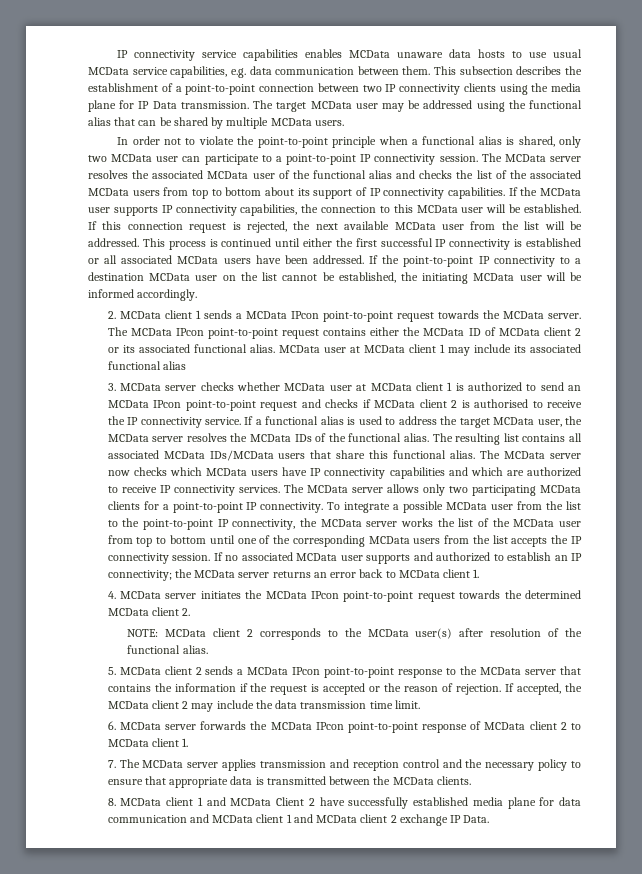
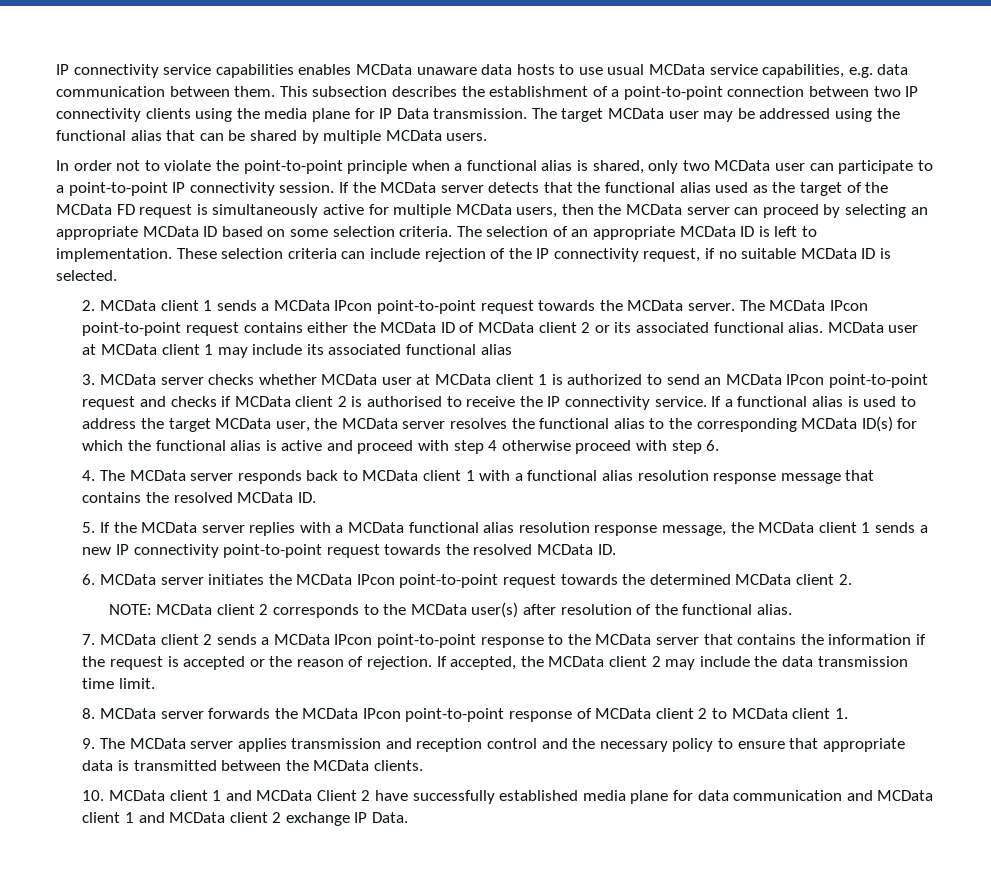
[481,153,581,162] [88,170,581,179] [88,187,582,199] [88,204,582,216] [88,221,582,233] [88,238,582,250] [88,255,582,267] [88,272,583,284] [88,289,198,301] The MCData server resolves the associated MCData user of the functional alias and checks the list of the associated MCData users from top to bottom about its support of IP connectivity capabilities. If the MCData user supports IP connectivity capabilities, the connection to this MCData user will be established. If this connection request is rejected, the next available MCData user from the list will be addressed. This process is continued until either the first successful IP connectivity is established or all associated MCData users have been addressed. If the point-to-point IP connectivity to a destination MCData user on the list cannot be established, the initiating MCData user will be informed accordingly. -> [338,182,889,196] [56,204,928,218] [56,226,818,240] [56,248,892,262] [56,270,117,281] If the MCData server detects that the functional alias used as the target of the MCData FD request is simultaneously active for multiple MCData users, then the MCData server can proceed by selecting an appropriate MCData ID based on some selection criteria. The selection of an appropriate MCData ID is left to implementation. These selection criteria can include rejection of the IP connectivity request, if no suitable MCData ID is selected.
[250,433,582,445] [107,450,582,461] [107,467,582,479] [107,484,581,496] [107,501,581,513] [107,518,581,530] [107,535,582,547] [107,552,582,564] [107,569,480,581] [107,591,116,599] MCData IDs of the functional alias. The resulting list contains all associated MCData IDs/MCData users that share this functional alias. The MCData server now checks which MCData users have IP connectivity capabilities and which are authorized to receive IP connectivity services. The MCData server allows only two participating MCData clients for a point-to-point IP connectivity. To integrate a possible MCData user from the list to the point-to-point IP connectivity, the MCData server works the list of the MCData user from top to bottom until one of the corresponding MCData users from the list accepts the IP connectivity session. If no associated MCData user supports and authorized to establish an IP connectivity; the MCData server returns an error back to MCData client 1. // 4. -> [539,416,918,432] [82,440,720,454] [82,470,875,484] [82,492,316,503] [82,522,928,536] [82,544,616,558] [82,574,96,585] functional alias to the corresponding MCData ID(s) for which the functional alias is active and proceed with step 4 otherwise proceed with step 6. // 4. The MCData server responds back to MCData client 1 with a functional alias resolution response message that contains the resolved MCData ID. // 5. If the MCData server replies with a MCData functional alias resolution response message, the MCData client 1 sends a new IP connectivity point-to-point request towards the resolved MCData ID. // 6.
[107,667,116,675] 5. -> [82,634,96,645] 7.
[107,721,116,730] 6. -> [82,708,96,719] 8.
[107,760,116,768] 7. -> [82,738,96,749] 9.
[107,798,116,806] 8. -> [82,790,105,801] 10.

